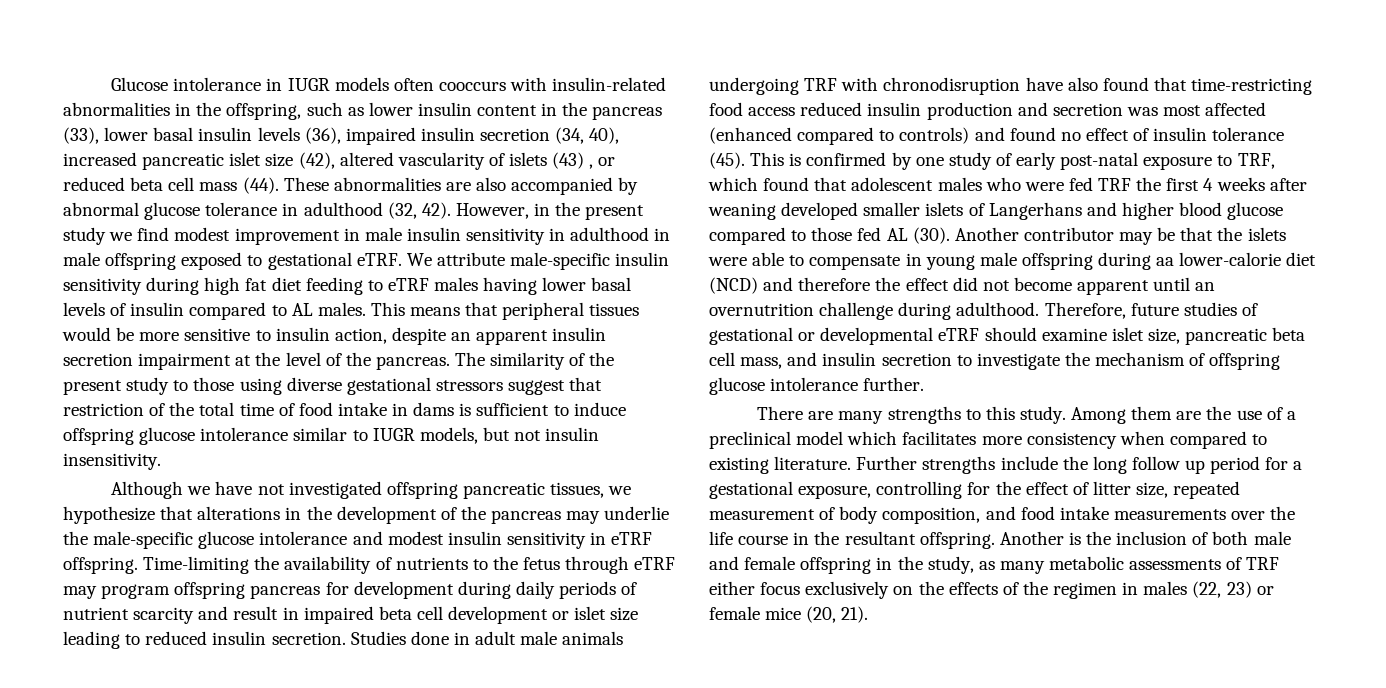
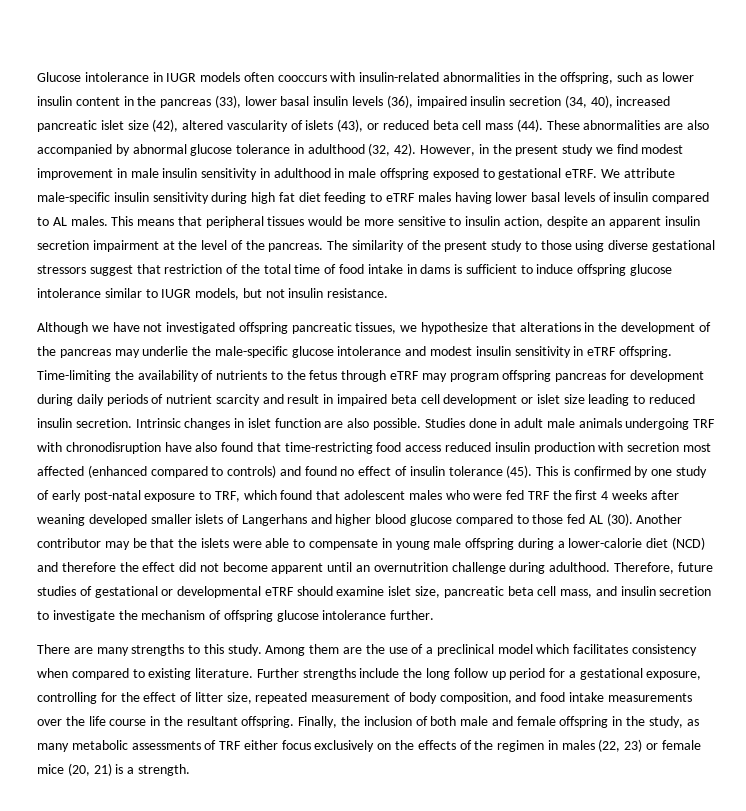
[552,152,594,169] (43) , -> [337,119,364,132] (43),
[63,453,161,470] insensitivity. -> [327,288,389,298] resistance.
(346, 638) none -> [135,418,422,430] Intrinsic changes in islet function are also possible.
[1017,102,1158,116] and secretion was -> [598,442,680,452] with secretion
[1156,257,1175,266] aa -> [557,541,565,548] a
[981,436,1022,445] more -> (629, 649) none
[999,531,1081,545] Another is -> [298,716,338,728] Finally,
[841,606,869,623] 21). -> [93,763,190,776] 21) is a strength.

